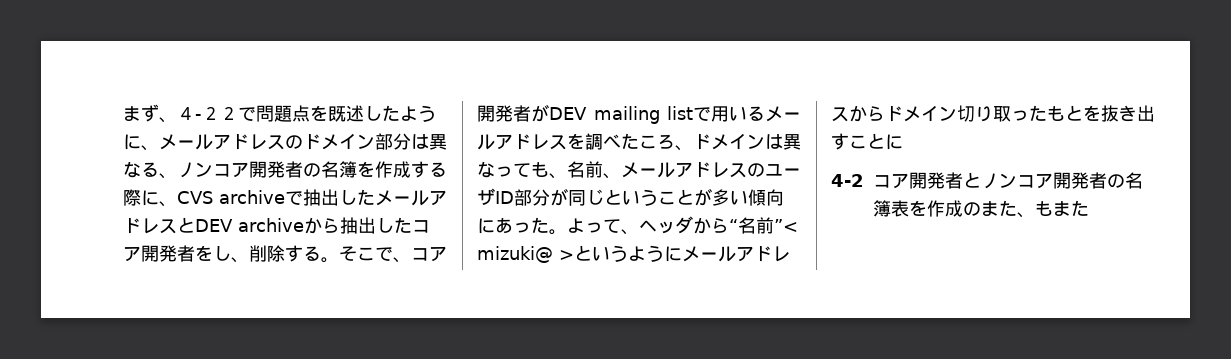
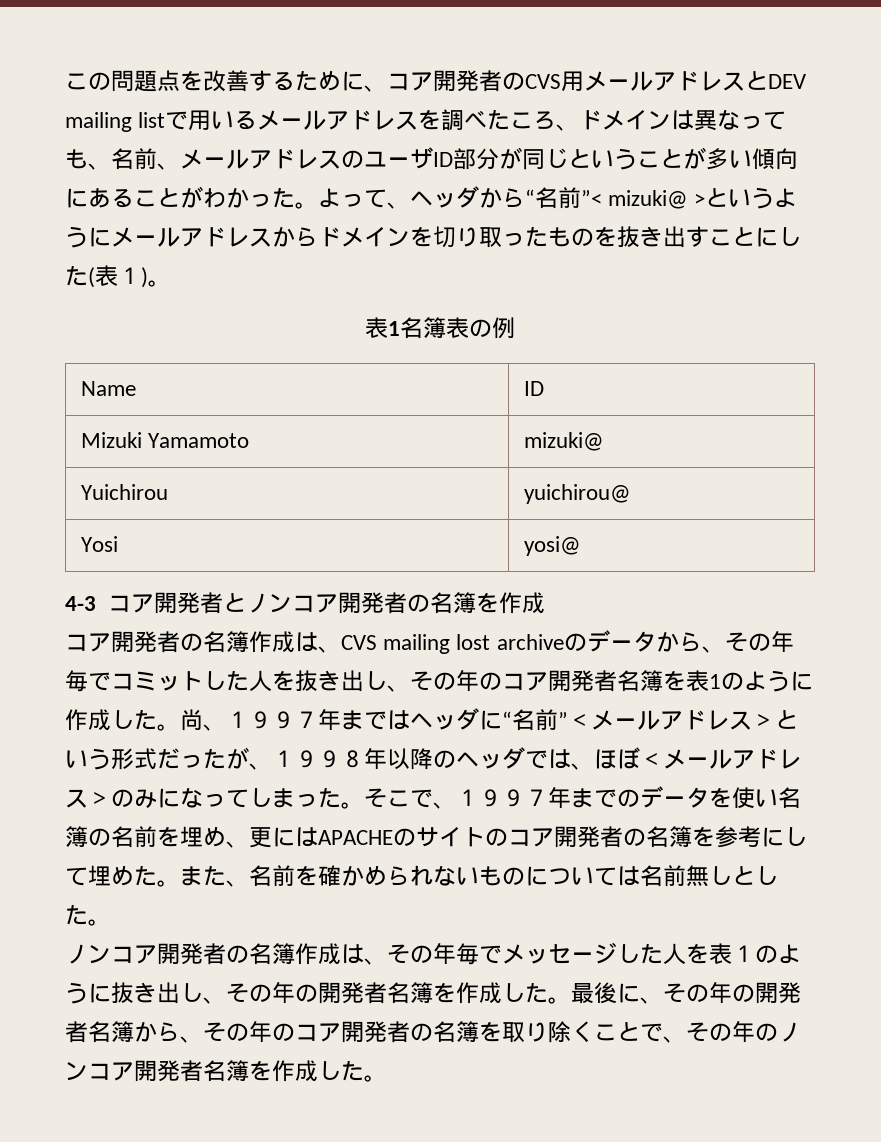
[123,104,436,123] [123,133,447,151] [123,161,447,179] [123,189,375,207] まず、４-２２で問題点を既述したように、メールアドレスのドメイン部分は異なる、ノンコア開発者の名簿を作成する際に、CVS archiveで抽出した -> [65,70,584,92] この問題点を改善するために、コア開発者のCVS用
[238,217,430,234] [123,245,447,263] [477,104,587,122] archiveから抽出したコア開発者をし、削除する。そこで、コア開発者がDEV -> (806, 81) none
(513, 226) none -> [111,186,249,208] ることがわか
(957, 113) none -> [410,226,433,247] を
[1065,105,1083,121] と -> [571,228,594,246] の
[831,174,864,187] // 4-2 -> [778,227,801,246] [65,265,171,288] [365,317,515,339] [80,381,136,396] [523,381,544,396] [80,432,249,448] [523,432,604,451] [80,484,168,500] [523,484,631,504] [80,536,118,552] [523,536,581,556] [65,596,96,611] した(表１)。 // 表1名簿表の例 // Name | ID // Mizuki Yamamoto | mizuki@ // Yuichirou | yuichirou@ // Yosi | yosi@ // 4-3
[891,200,1089,218] 表を作成のまた、もまた -> [475,592,545,614] [65,630,794,654] [65,670,813,692] [65,708,798,731] [65,747,801,770] [65,786,801,809] [65,826,807,848] [65,865,778,887] [65,904,111,926] [65,942,801,965] [65,982,801,1004] [65,1021,801,1043] [65,1060,387,1082] を作成 // コア開発者の名簿作成は、CVS mailing lost archiveのデータから、その年毎でコミットした人を抜き出し、その年のコア開発者名簿を表1のように作成した。尚、１９９７年まではヘッダに“名前”＜メールアドレス＞という形式だったが、１９９８年以降のヘッダでは、ほぼ＜メールアドレス＞のみになってしまった。そこで、１９９７年までのデータを使い名簿の名前を埋め、更にはAPACHEのサイトのコア開発者の名簿を参考にして埋めた。また、名前を確かめられないものについては名前無しとした。 // ノンコア開発者の名簿作成は、その年毎でメッセージした人を表１のように抜き出し、その年の開発者名簿を作成した。最後に、その年の開発者名簿から、その年のコア開発者の名簿を取り除くことで、その年のノンコア開発者名簿を作成した。

